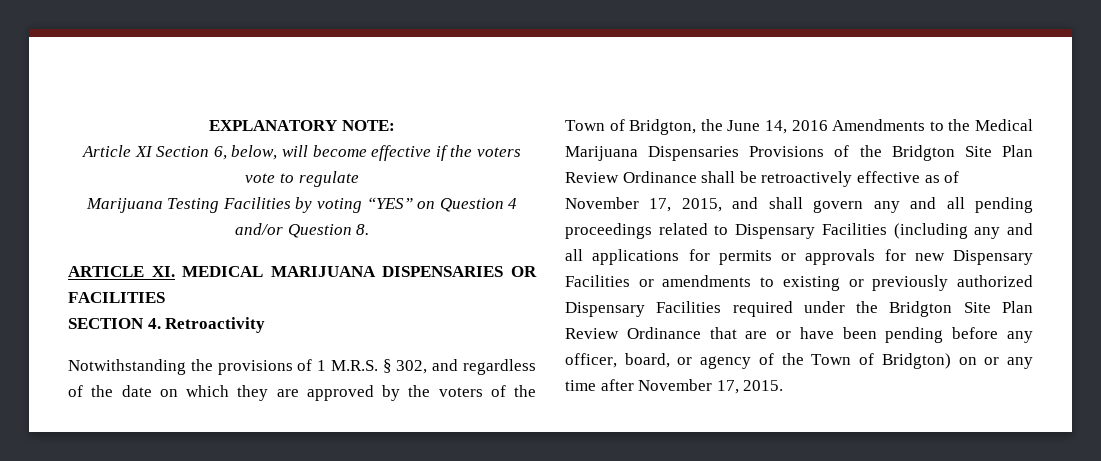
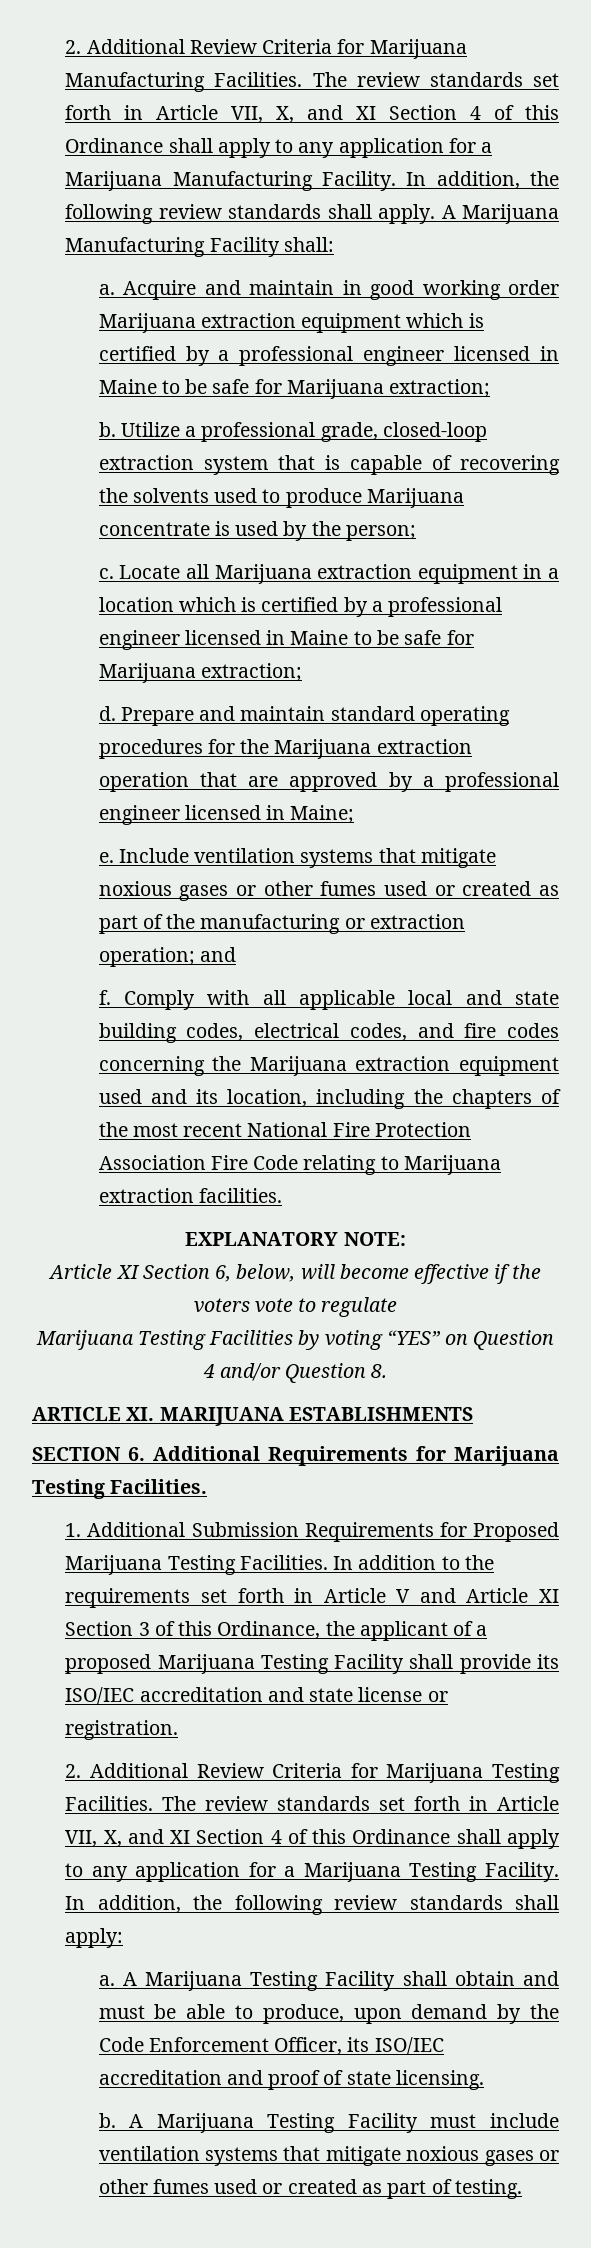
(209, 125) none -> [65,39,467,59] [65,72,559,92] [65,105,560,123] [65,138,493,158] [65,171,559,191] [65,204,559,224] [65,237,334,257] [98,280,559,300] [98,313,484,333] [98,346,559,366] [98,379,491,399] [98,422,488,442] [98,455,560,475] [98,488,465,508] [98,521,417,541] [98,564,559,584] [98,597,503,617] [98,630,474,650] [98,663,302,683] [98,706,511,726] [98,739,472,759] [98,772,559,792] [98,805,355,825] [98,848,497,868] [98,881,559,901] [98,914,466,934] [98,947,236,967] [98,990,559,1010] [98,1023,559,1043] [98,1056,559,1076] [98,1089,562,1109] [98,1122,472,1137] [98,1155,502,1175] [98,1188,282,1203] 2. Additional Review Criteria for Marijuana Manufacturing Facilities. The review standards set forth in Article VII, X, and XI Section 4 of this Ordinance shall apply to any application for a Marijuana Manufacturing Facility. In addition, the following review standards shall apply. A Marijuana Manufacturing Facility shall: // a. Acquire and maintain in good working order Marijuana extraction equipment which is certified by a professional engineer licensed in Maine to be safe for Marijuana extraction; // b. Utilize a professional grade, closed-loop extraction system that is capable of recovering the solvents used to produce Marijuana concentrate is used by the person; // c. Locate all Marijuana extraction equipment in a location which is certified by a professional engineer licensed in Maine to be safe for Marijuana extraction; // d. Prepare and maintain standard operating procedures for the Marijuana extraction operation that are approved by a professional engineer licensed in Maine; // e. Include ventilation systems that mitigate noxious gases or other fumes used or created as part of the manufacturing or extraction operation; and // f. Comply with all applicable local and state building codes, electrical codes, and fire codes concerning the Marijuana extraction equipment used and its location, including the chapters of the most recent National Fire Protection Association Fire Code relating to Marijuana extraction facilities. //
[182,266,537,277] [68,292,165,303] [68,317,266,333] [68,359,536,375] [68,385,536,401] [565,119,1033,135] [565,145,1033,161] [565,171,960,187] [565,197,1033,213] [565,223,1033,239] [565,249,1033,265] [565,275,1033,291] [565,301,1033,317] [565,327,1033,343] [565,353,1033,369] [565,379,784,394] MEDICAL MARIJUANA DISPENSARIES OR FACILITIES // SECTION 4. Retroactivity // Notwithstanding the provisions of 1 M.R.S. § 302, and regardless of the date on which they are approved by the voters of the Town of Bridgton, the June 14, 2016 Amendments to the Medical Marijuana Dispensaries Provisions of the Bridgton Site Plan Review Ordinance shall be retroactively effective as of November 17, 2015, and shall govern any and all pending proceedings related to Dispensary Facilities (including any and all applications for permits or approvals for new Dispensary Facilities or amendments to existing or previously authorized Dispensary Facilities required under the Bridgton Site Plan Review Ordinance that are or have been pending before any officer, board, or agency of the Town of Bridgton) on or any time after November 17, 2015. -> [159,1407,473,1426] [32,1446,559,1466] [32,1479,208,1499] [65,1522,559,1542] [65,1555,494,1575] [65,1588,559,1608] [65,1621,488,1641] [65,1654,559,1674] [65,1687,448,1705] [65,1720,179,1740] [65,1763,560,1783] [65,1796,559,1811] [65,1829,560,1849] [65,1862,559,1882] [65,1895,559,1915] [65,1928,124,1948] [98,1971,560,1991] [98,2004,560,2024] [98,2037,444,2055] [98,2070,485,2090] [98,2113,559,2133] [98,2146,559,2166] [98,2179,522,2199] MARIJUANA ESTABLISHMENTS // SECTION 6. Additional Requirements for Marijuana Testing Facilities. // 1. Additional Submission Requirements for Proposed Marijuana Testing Facilities. In addition to the requirements set forth in Article V and Article XI Section 3 of this Ordinance, the applicant of a proposed Marijuana Testing Facility shall provide its ISO/IEC accreditation and state license or registration. // 2. Additional Review Criteria for Marijuana Testing Facilities. The review standards set forth in Article VII, X, and XI Section 4 of this Ordinance shall apply to any application for a Marijuana Testing Facility. In addition, the following review standards shall apply: // a. A Marijuana Testing Facility shall obtain and must be able to produce, upon demand by the Code Enforcement Officer, its ISO/IEC accreditation and proof of state licensing. // b. A Marijuana Testing Facility must include ventilation systems that mitigate noxious gases or other fumes used or created as part of testing.

